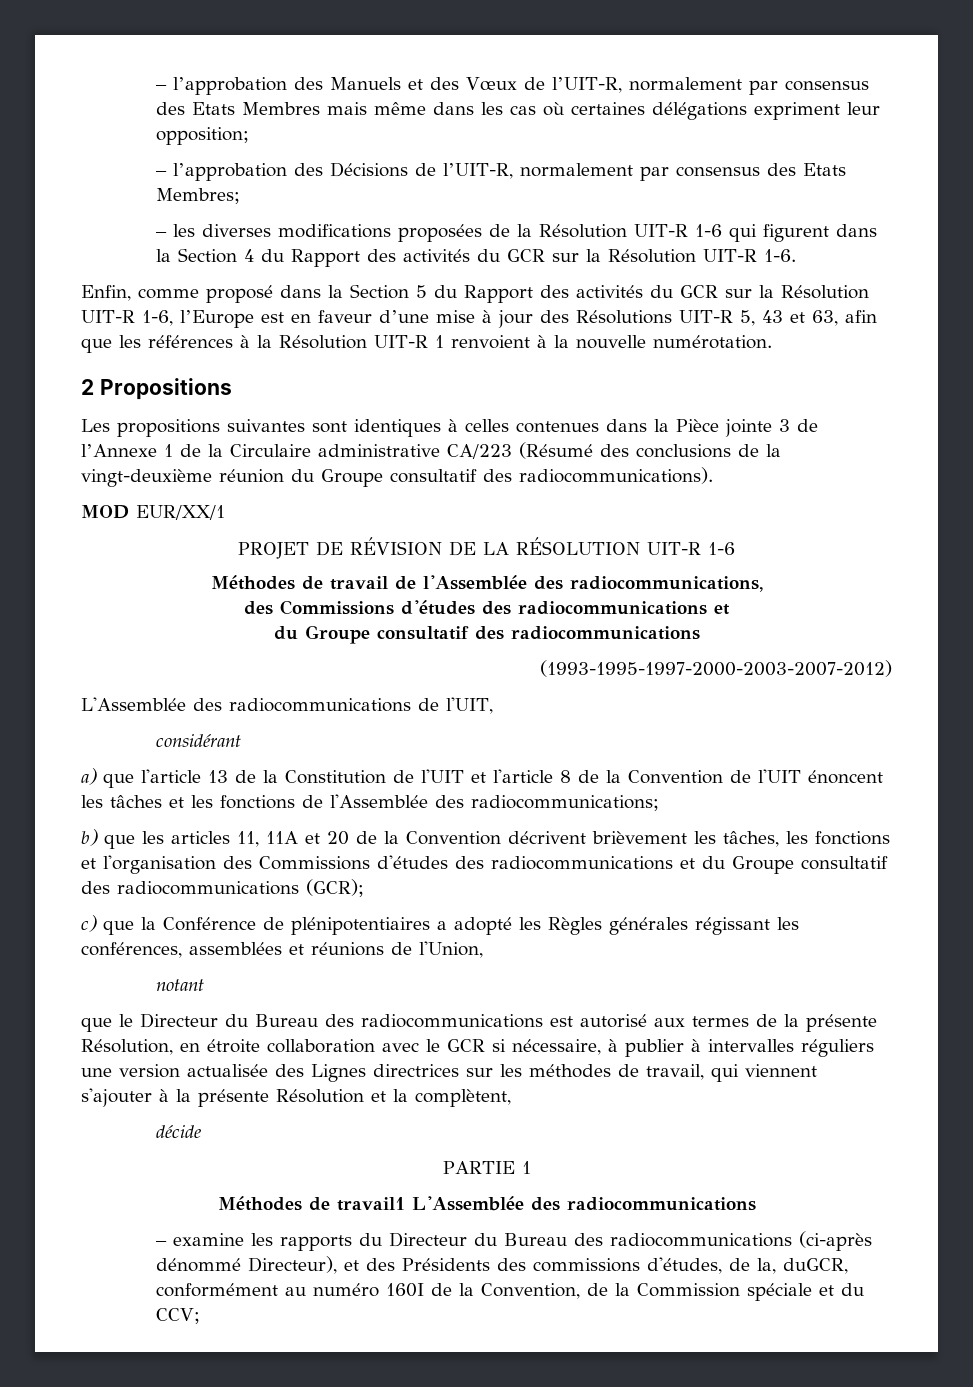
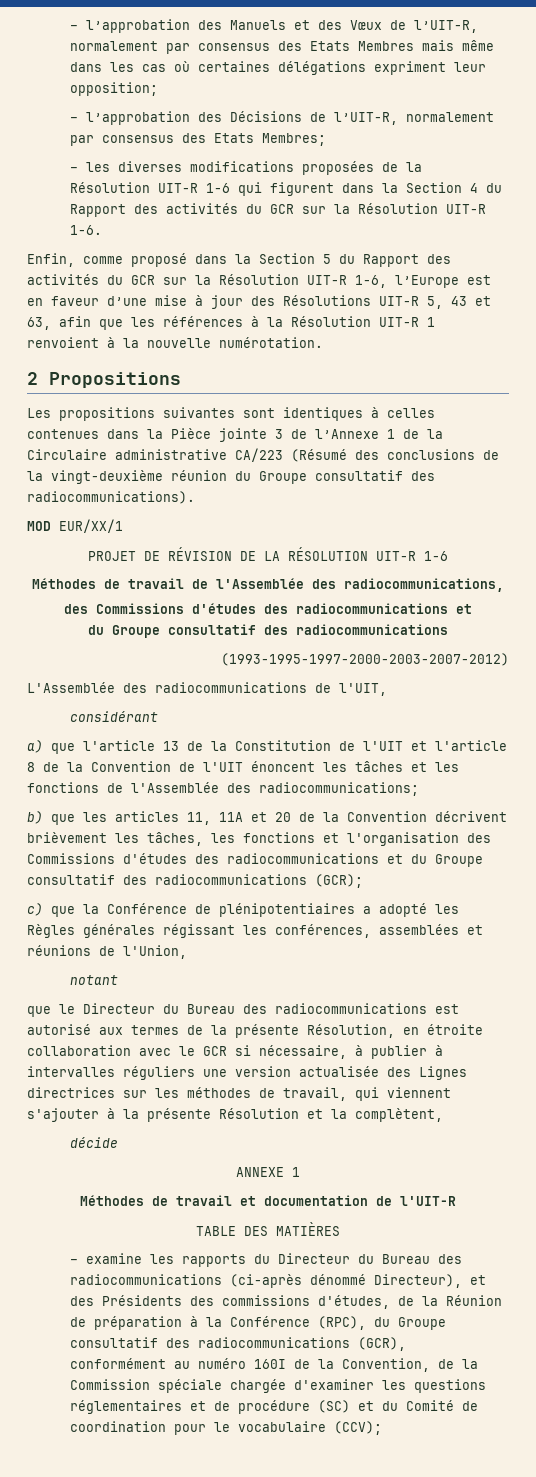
[442,1161,515,1174] PARTIE -> [236,1167,284,1177] ANNEXE
[336,1196,756,1211] travail1 L'Assemblée des radiocommunications -> [176,1195,456,1206] [196,1222,340,1236] travail et documentation de l'UIT-R // TABLE DES MATIÈRES
[757,1258,849,1274] la, duGCR, -> [422,1295,503,1306] [70,1316,447,1330] [70,1337,407,1351] la Réunion de préparation à la Conférence (RPC), du Groupe consultatif des radiocommunications (GCR),
[819,1283,865,1296] [156,1308,201,1324] et du CCV; -> [230,1379,487,1393] [70,1400,479,1414] [70,1421,383,1435] chargée d'examiner les questions réglementaires et de procédure (SC) et du Comité de coordination pour le vocabulaire (CCV);

